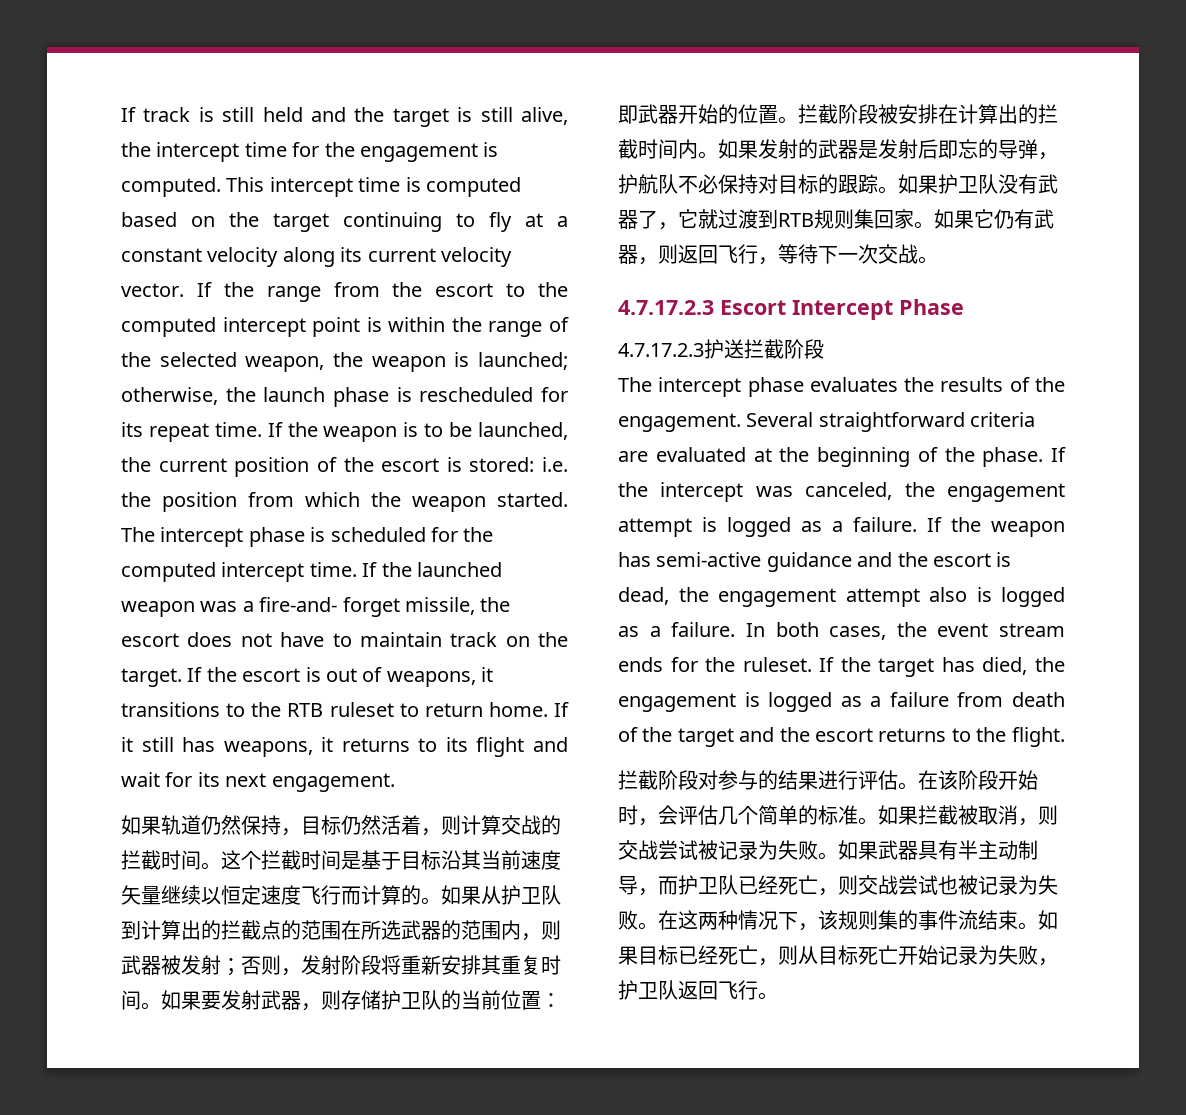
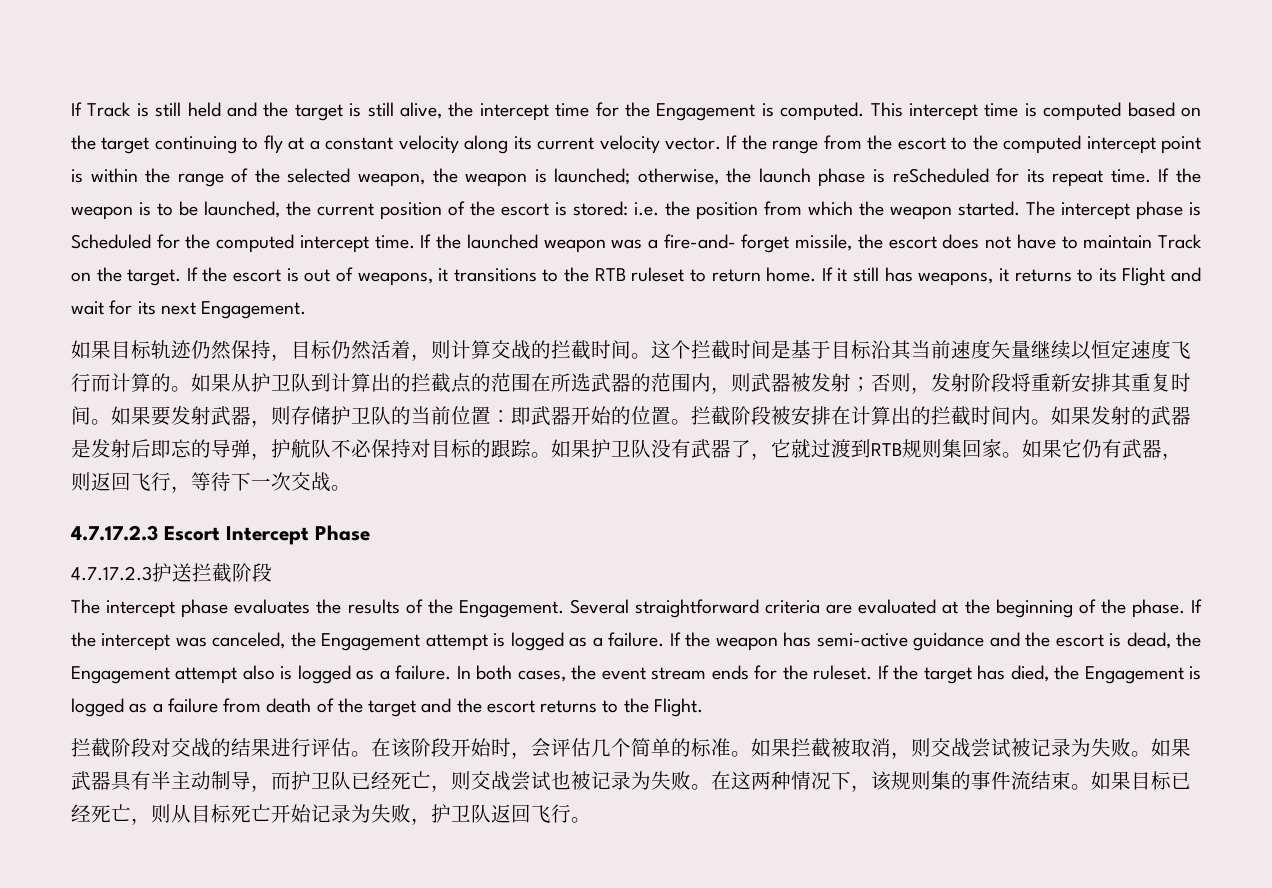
[121,107,191,122] If track -> [71,102,132,117] If Track
[360,143,478,162] engagement -> [656,103,756,121] Engagement
[419,387,534,402] rescheduled -> [892,168,989,183] reScheduled
[330,527,426,542] scheduled -> [71,234,151,249] Scheduled
[450,632,498,647] track -> [1158,234,1203,249] Track
[476,737,525,757] flight -> [1122,267,1166,286] Flight
[271,773,395,792] [121,815,201,835] engagement. // 如果轨道 -> [201,301,307,319] [71,340,191,359] Engagement. // 如果目标轨迹
[618,413,741,432] engagement. -> [458,600,564,618] Engagement.
[947,483,1065,502] engagement -> [321,633,421,651] Engagement
[718,588,836,607] engagement -> [71,666,170,684] Engagement
[618,693,736,712] engagement -> [1084,666,1184,684] Engagement
[1011,727,1065,747] flight. -> [653,698,703,717] Flight.
[718,770,758,790] 参与 -> [171,738,211,758] 交战

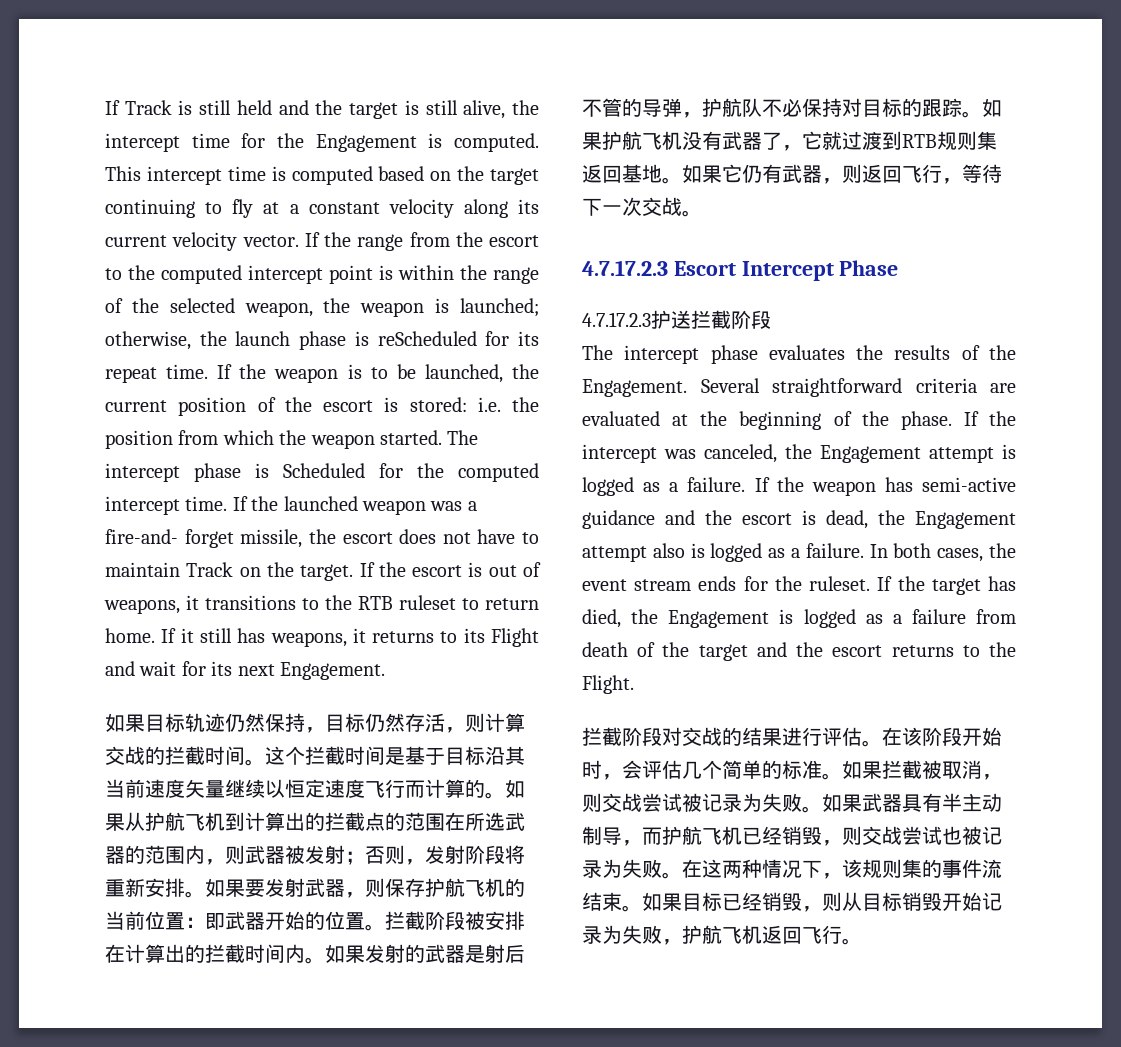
[371,340,411,359] 活着 -> [405,713,445,732] 存活
[271,373,311,392] 卫队 -> [165,812,225,831] 航飞机
[1111,373,1191,393] [71,406,91,425] 其重复时间 -> (185, 887) none
[291,406,391,425] 存储护卫队 -> [385,878,505,897] 保存护航飞机
[91,439,192,458] 发射后即忘 -> [485,944,525,963] [582,98,622,117] 射后不管
[611,439,651,458] 卫队 -> [622,131,682,150] 航飞机
[962,439,1002,458] 回家 -> [582,164,662,183] 返回基地
[311,771,431,790] 卫队已经死亡 -> [682,826,822,845] 航飞机已经销毁
[91,804,131,823] 死亡 -> [762,892,802,911] 销毁
[231,804,271,823] 死亡 -> [902,892,942,911] 销毁
[451,804,491,823] 卫队 -> [702,925,762,944] 航飞机

